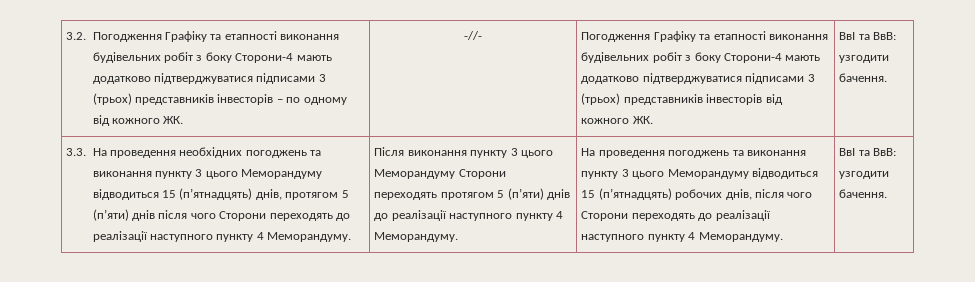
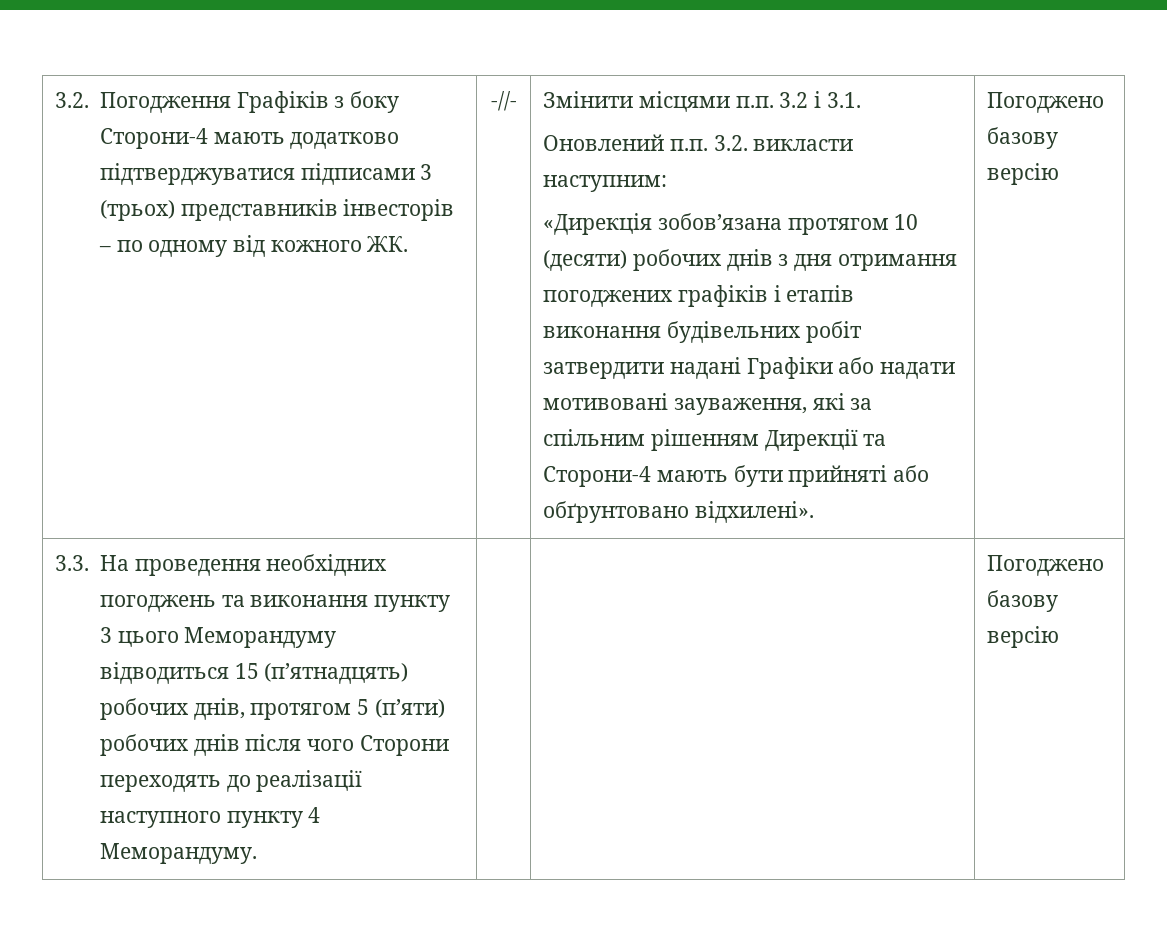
[165,31,340,42] [92,52,194,63] Графіку та етапності виконання будівельних робіт -> [236,91,329,113] Графіків
[581,31,828,42] [581,52,821,63] [581,73,815,84] [581,93,783,105] [581,116,653,124] [839,32,897,40] [839,55,890,63] [839,73,888,82] Погодження Графіку та етапності виконання будівельних робіт з боку Сторони-4 мають додатково підтверджуватися підписами 3 (трьох) представників інвесторів від кожного ЖК. | ВвІ та ВвВ: узгодити бачення. -> [543,91,861,112] [543,134,854,151] [543,175,668,192] [543,213,919,235] [543,249,957,271] [543,285,855,307] [543,321,862,343] [543,357,956,379] [543,393,873,415] [543,429,887,451] [543,465,930,487] [543,501,815,523] [987,92,1105,113] [987,127,1059,149] [987,163,1060,185] Змінити місцями п.п. 3.2 і 3.1. // Оновлений п.п. 3.2. викласти наступним: // «Дирекція зобов’язана протягом 10 (десяти) робочих днів з дня отримання погоджених графіків і етапів виконання будівельних робіт затвердити надані Графіки або надати мотивовані зауваження, які за спільним рішенням Дирекції та Сторони-4 мають бути прийняті або обґрунтовано відхилені». | Погоджено базову версію
(253, 194) none -> [99,698,189,720] робочих
(129, 215) none -> [99,734,189,756] робочих
[374,147,553,158] [374,169,506,179] [374,188,570,200] [374,210,563,221] [374,232,459,242] [581,148,806,158] [581,168,818,179] [581,188,813,200] [581,210,771,221] [581,232,783,242] [839,148,897,156] [839,171,890,179] [839,189,888,198] Після виконання пункту 3 цього Меморандуму Сторони переходять протягом 5 (п’яти) днів до реалізації наступного пункту 4 Меморандуму. | На проведення погоджень та виконання пункту 3 цього Меморандуму відводиться 15 (п’ятнадцять) робочих днів, після чого Сторони переходять до реалізації наступного пункту 4 Меморандуму. | ВвІ та ВвВ: узгодити бачення. -> [987,555,1105,576] [987,590,1059,612] [987,626,1060,648] | | Погоджено базову версію

